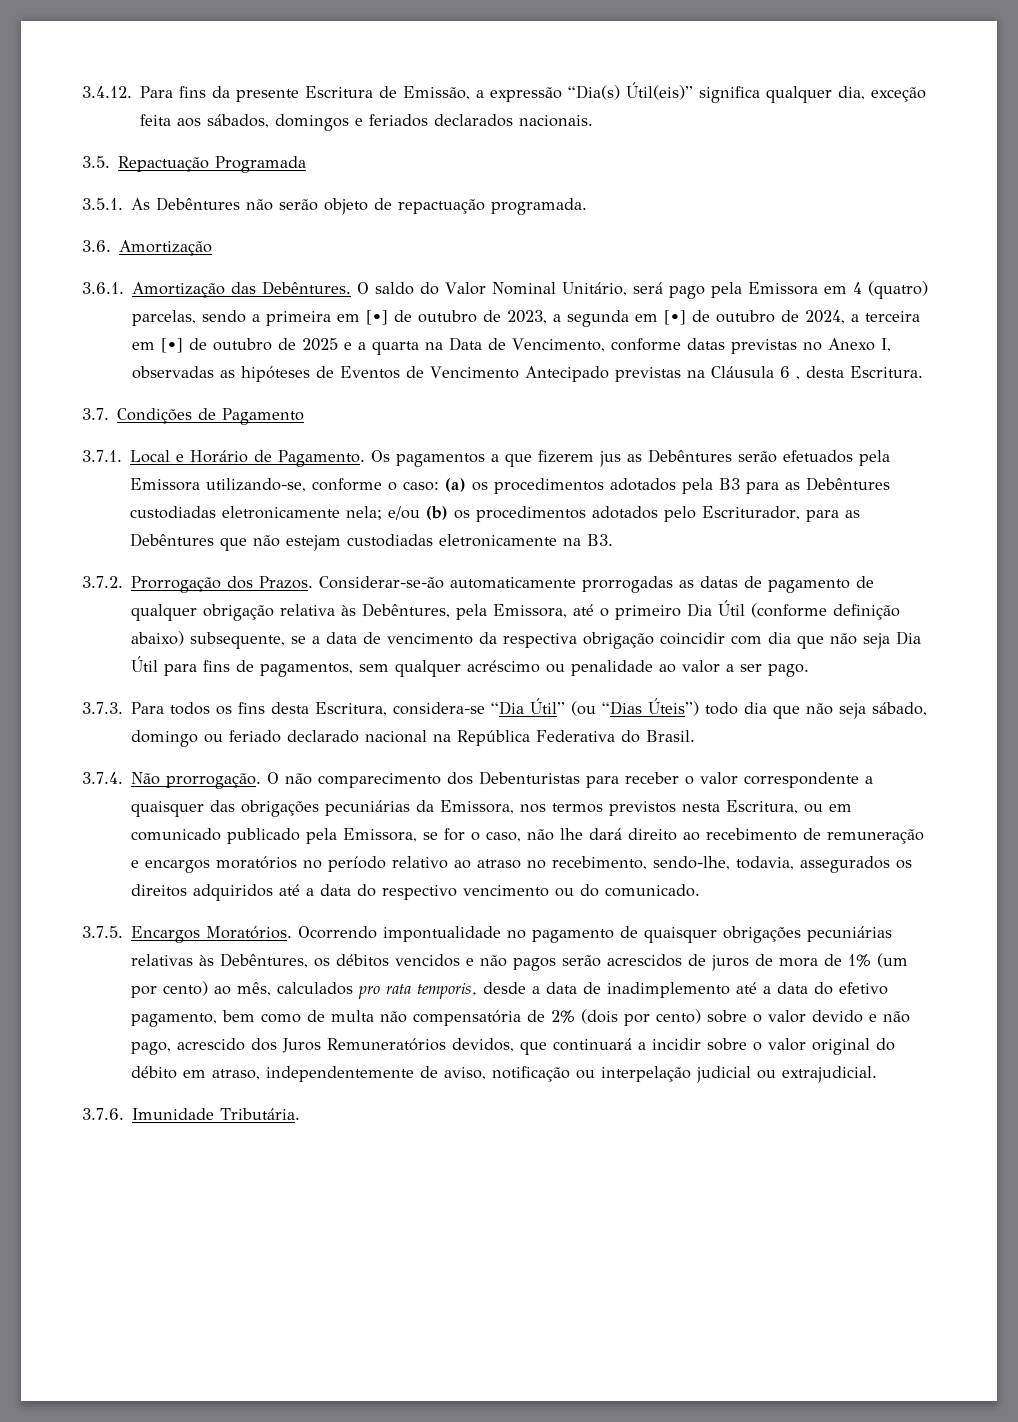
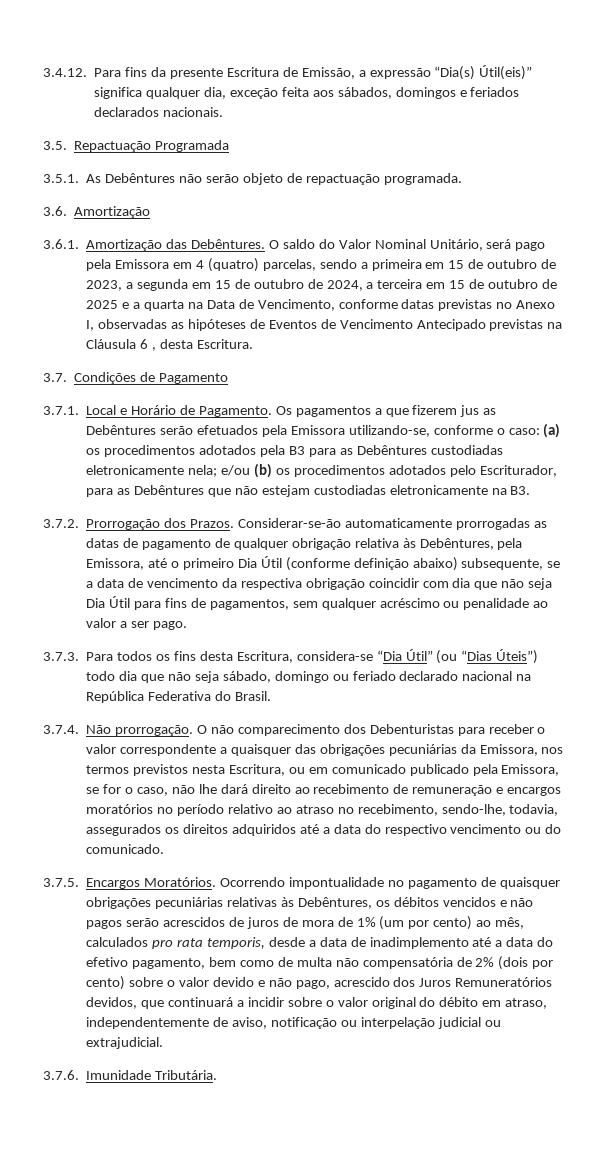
[366,310,389,325] [•] -> [448,260,465,269] 15
[664,310,687,325] [•] -> [214,280,231,289] 15
[161,338,184,353] [•] -> [449,280,466,289] 15

